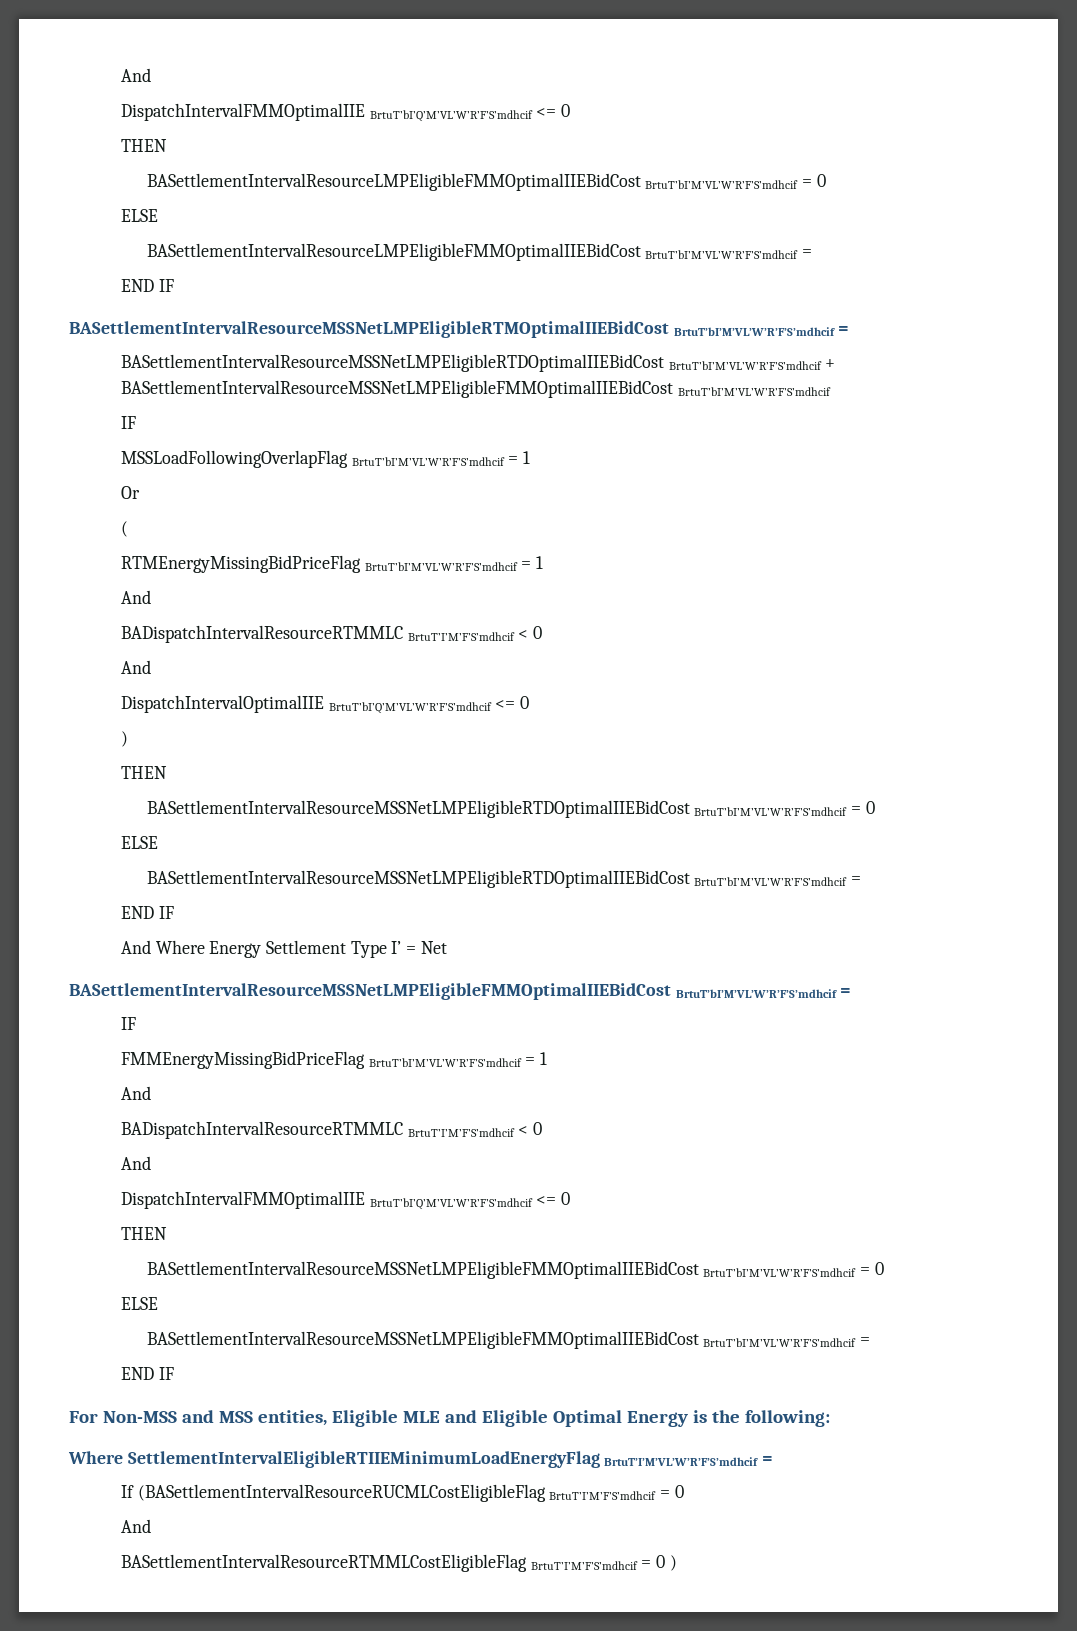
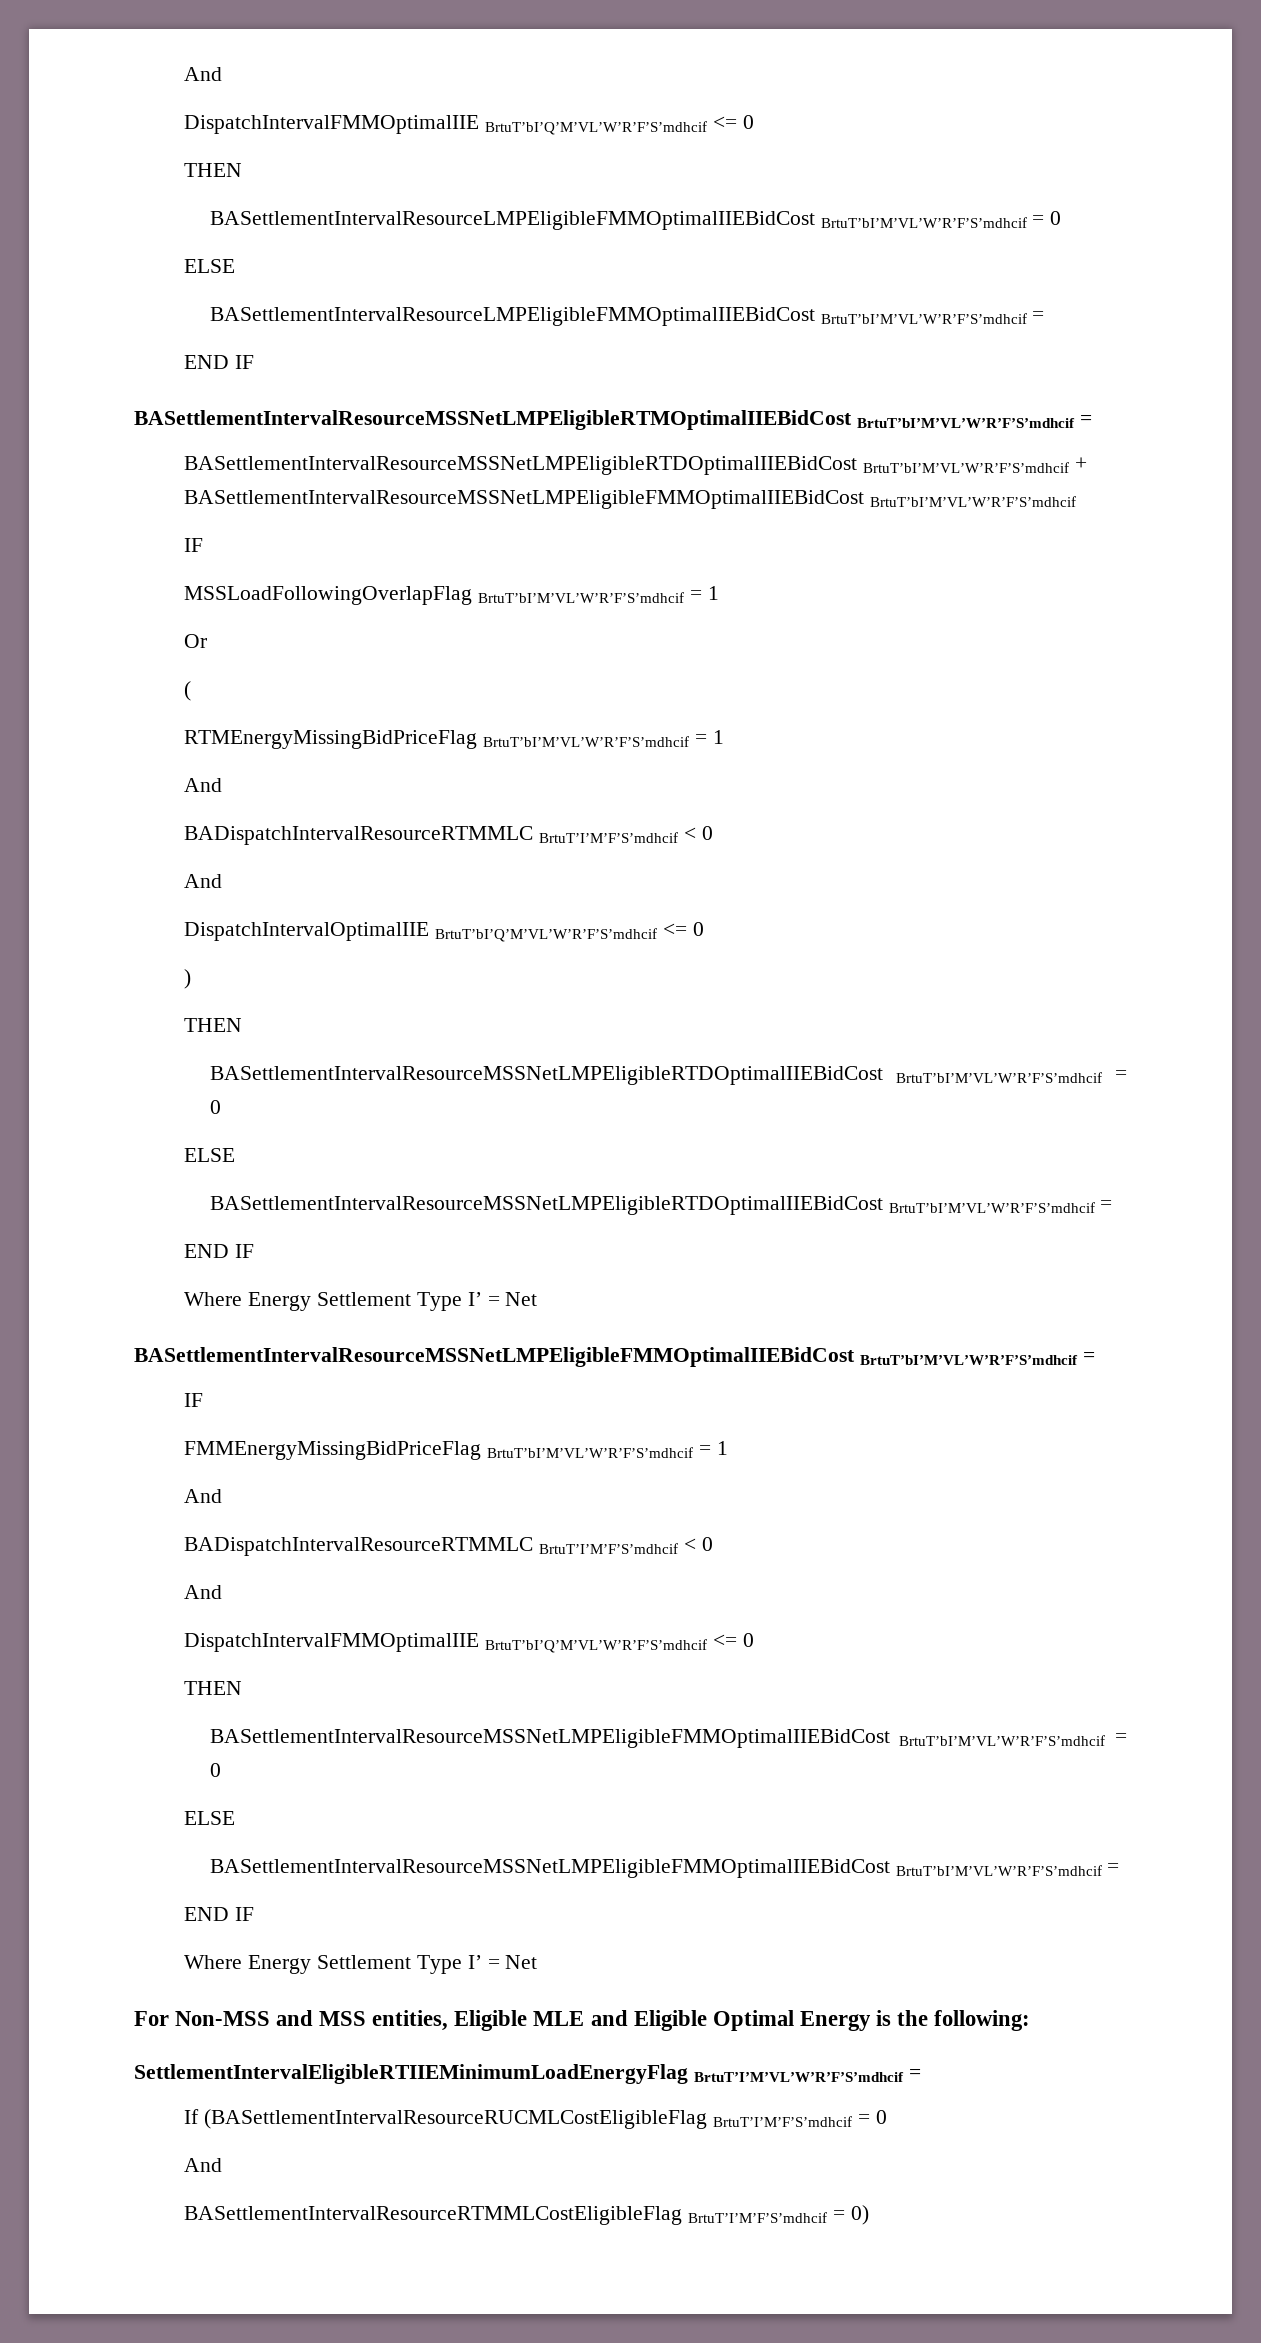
[120,940,151,954] And -> (255, 1251) none
(174, 1373) none -> [184,1955,538,1974] // Where Energy Settlement Type I’ = Net
[68,1451,123,1464] Where -> (1030, 2020) none
[656,1555,677,1571] 0 ) -> [850,2205,869,2225] 0)

